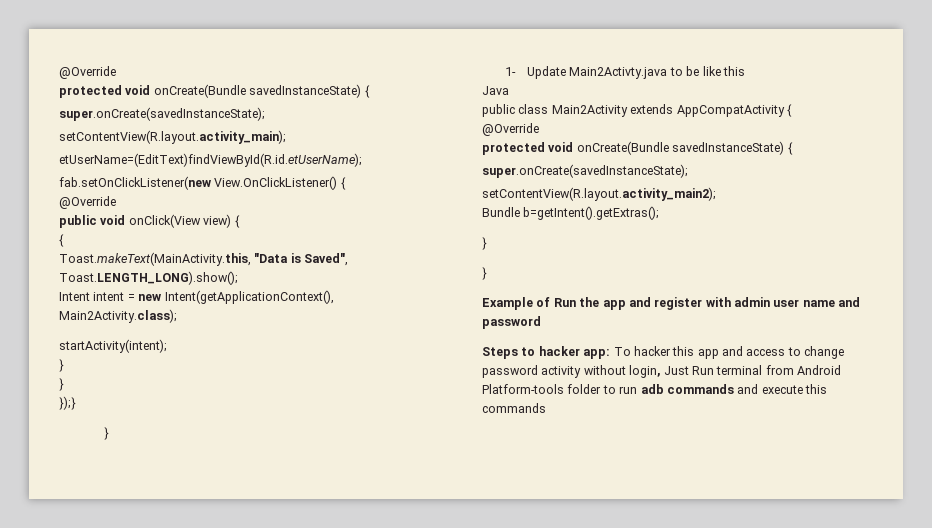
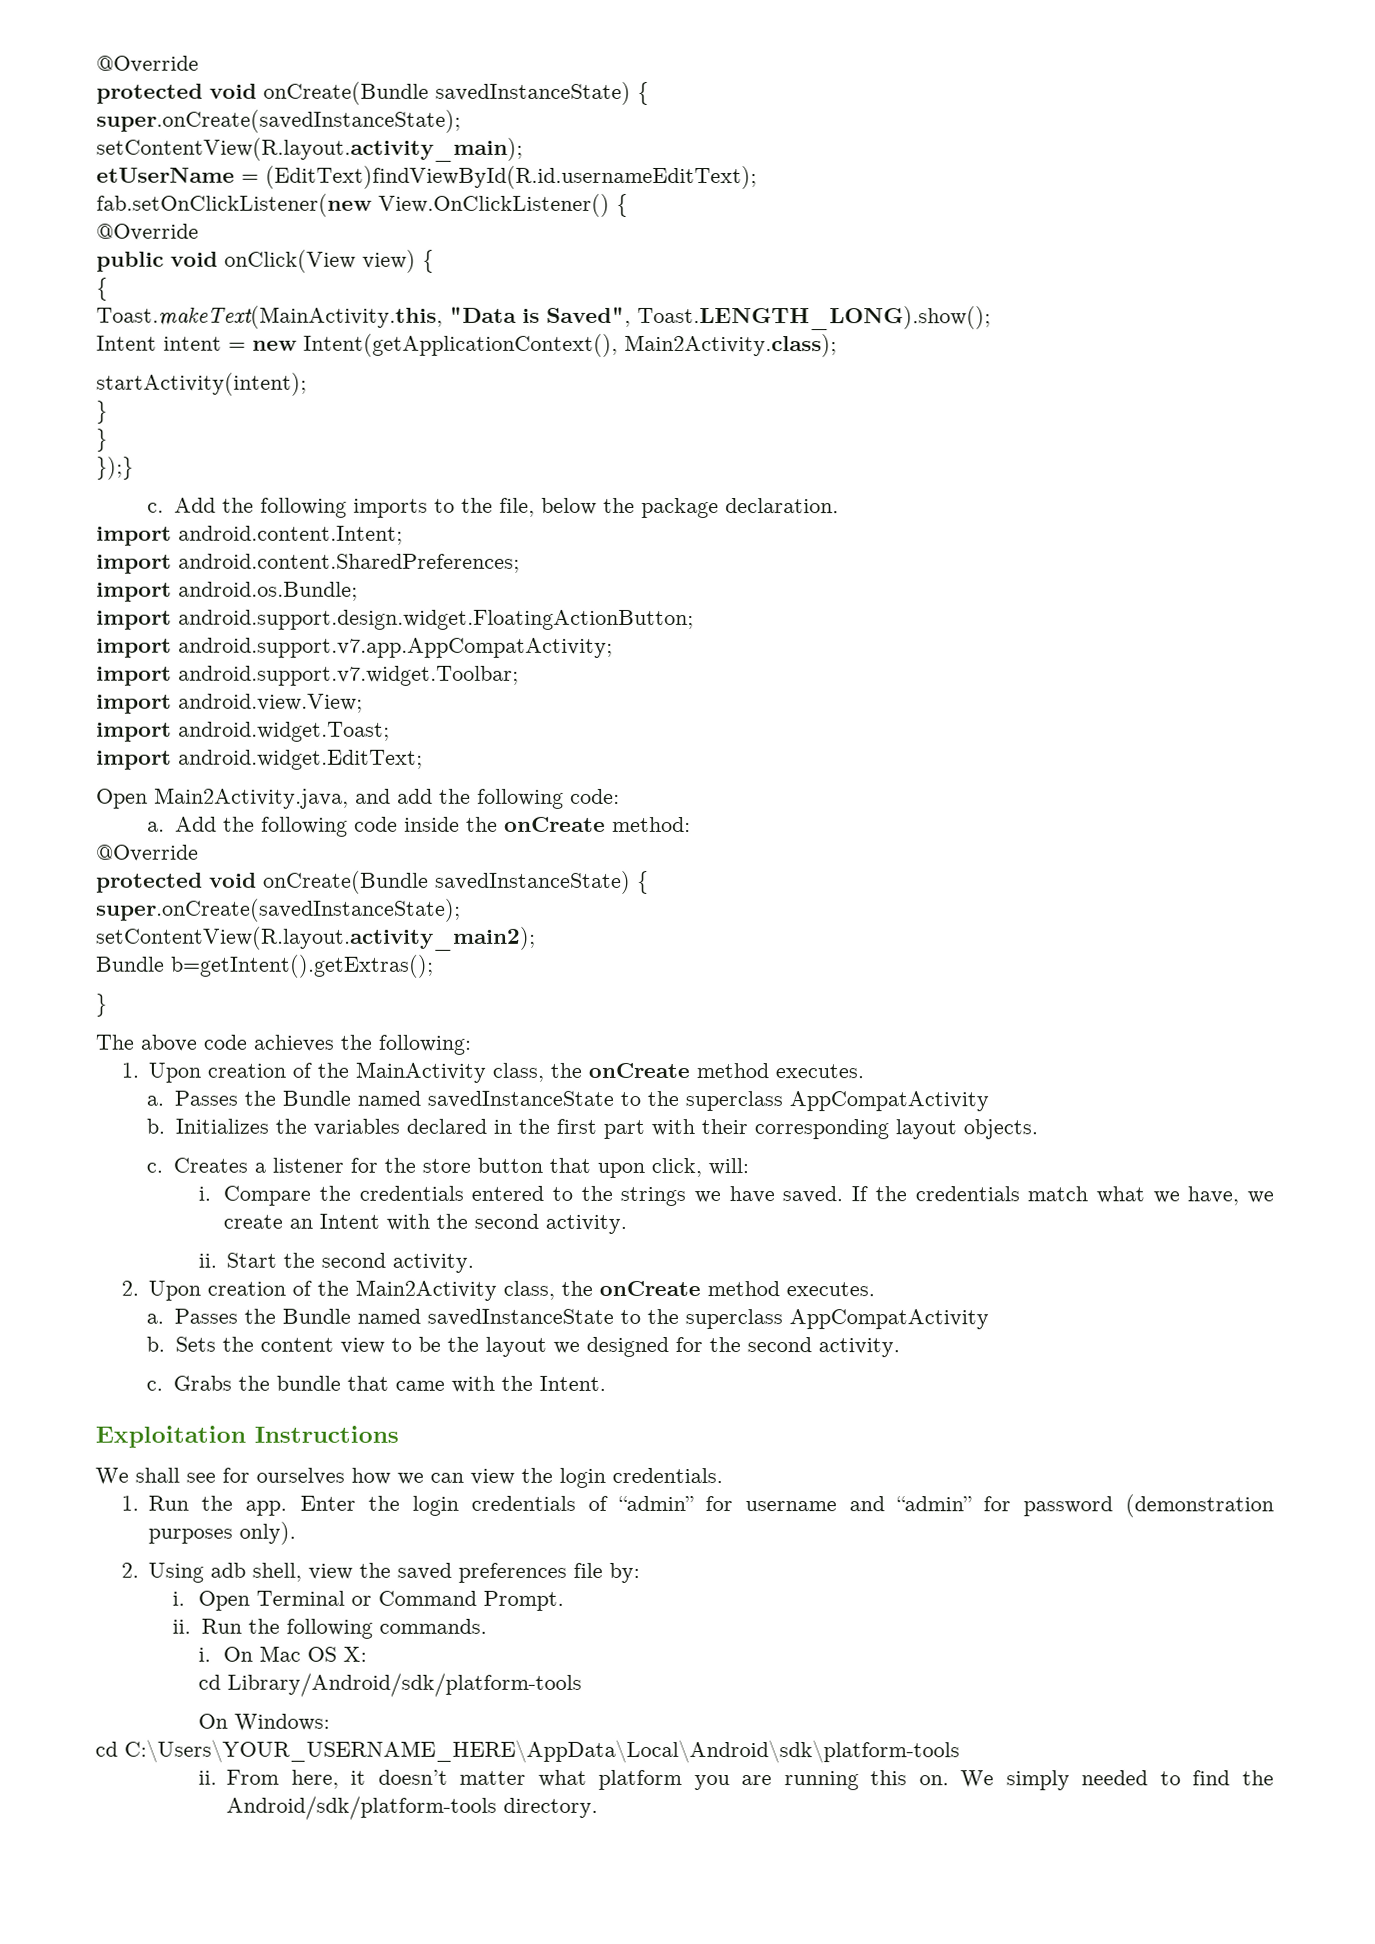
[59,153,362,167] etUserName=(EditText)findViewById(R.id.etUserName); -> [96,165,757,190] etUserName = (EditText)findViewById(R.id.usernameEditText);
[104,427,110,440] [504,66,745,79] [482,86,509,95] [482,104,792,117] } // 1- Update Main2Activty.java to be like this // Java // public class Main2Activity extends AppCompatActivity { -> [147,497,840,519] [96,525,403,546] [96,553,520,574] [96,581,358,602] [96,609,694,631] [96,637,613,658] [96,665,519,686] [96,693,363,714] [96,721,390,742] [96,749,423,770] [96,787,620,809] [147,816,692,837] c. Add the following imports to the file, below the package declaration. // import android.content.Intent; // import android.content.SharedPreferences; // import android.os.Bundle; // import android.support.design.widget.FloatingActionButton; // import android.support.v7.app.AppCompatActivity; // import android.support.v7.widget.Toolbar; // import android.view.View; // import android.widget.Toast; // import android.widget.EditText; // Open Main2Activity.java, and add the following code: // a. Add the following code inside the onCreate method:
[482,267,487,280] [482,297,861,310] [482,316,541,329] [482,346,845,359] [482,365,841,378] [482,384,827,394] [482,403,546,413] } // Example of Run the app and register with admin user name and password // Steps to hacker app: To hacker this app and access to change password activity without login, Just Run terminal from Android Platform-tools folder to run adb commands and execute this commands -> [95,1034,471,1055] [120,1061,865,1083] [146,1090,990,1112] [146,1118,1039,1140] [146,1157,750,1178] [197,1185,1274,1206] [223,1213,628,1234] [197,1252,475,1273] [120,1279,876,1301] [146,1308,990,1330] [146,1336,901,1358] [146,1375,607,1393] [95,1425,399,1448] [95,1467,723,1488] [120,1494,1274,1518] [148,1521,297,1545] [120,1562,641,1583] [171,1590,564,1611] [171,1618,487,1639] [197,1645,368,1662] [197,1672,582,1697] [197,1713,330,1731] [95,1739,960,1764] [197,1769,1274,1791] [226,1795,599,1820] The above code achieves the following: // 1. Upon creation of the MainActivity class, the onCreate method executes. // a. Passes the Bundle named savedInstanceState to the superclass AppCompatActivity // b. Initializes the variables declared in the first part with their corresponding layout objects. // c. Creates a listener for the store button that upon click, will: // i. Compare the credentials entered to the strings we have saved. If the credentials match what we have, we create an Intent with the second activity. // ii. Start the second activity. // 2. Upon creation of the Main2Activity class, the onCreate method executes. // a. Passes the Bundle named savedInstanceState to the superclass AppCompatActivity // b. Sets the content view to be the layout we designed for the second activity. // c. Grabs the bundle that came with the Intent. // Exploitation Instructions // We shall see for ourselves how we can view the login credentials. // 1. Run the app. Enter the login credentials of “admin” for username and “admin” for password (demonstration purposes only). // 2. Using adb shell, view the saved preferences file by: // i. Open Terminal or Command Prompt. // ii. Run the following commands. // i. On Mac OS X: // cd Library/Android/sdk/platform-tools // On Windows: // cd C:\Users\YOUR_USERNAME_HERE\AppData\Local\Android\sdk\platform-tools // ii. From here, it doesn’t matter what platform you are running this on. We simply needed to find the Android/sdk/platform-tools directory.

